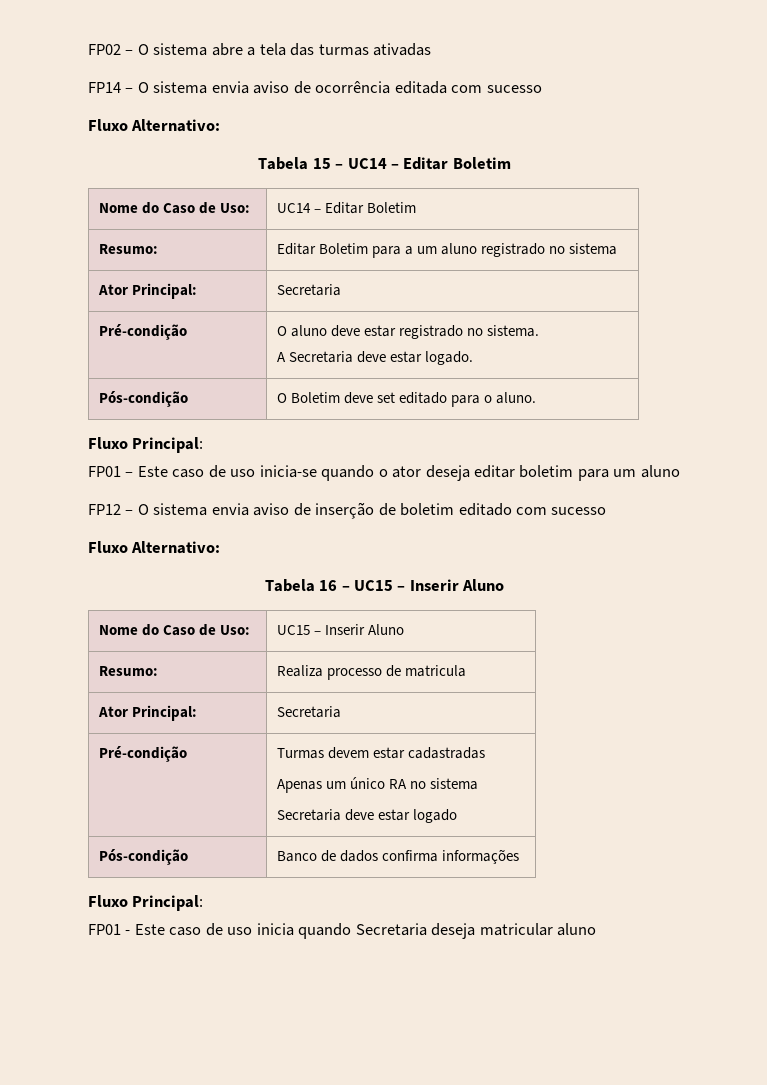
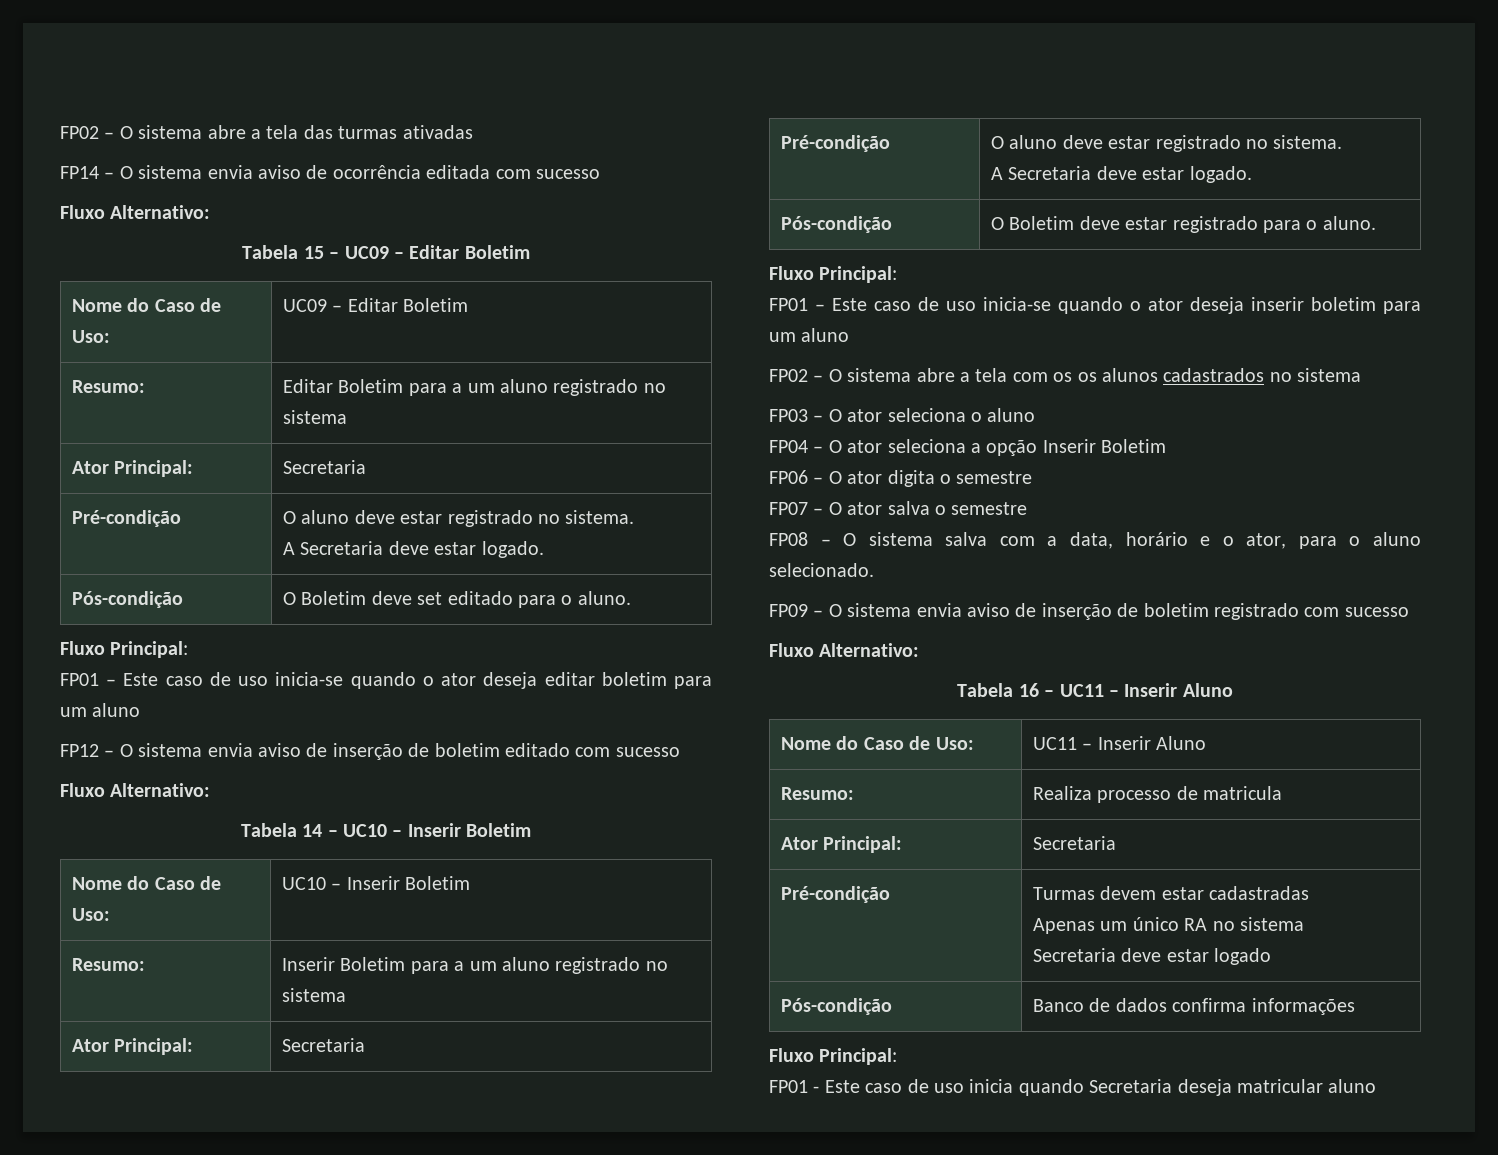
[347,158,387,169] UC14 -> [344,246,389,259] UC09
[276,203,311,213] UC14 -> [282,299,327,312] UC09
(221, 547) none -> [240,823,532,837] [71,876,222,890] [71,908,110,921] [281,876,471,890] [71,958,145,971] [281,957,668,974] [281,988,346,1002] [71,1038,194,1055] [281,1038,365,1052] [780,135,890,152] [990,135,1343,152] [990,166,1252,183] [780,216,892,233] [990,216,1376,233] [769,266,898,283] [769,297,1421,314] [769,328,850,342] [769,368,1362,382] [769,408,1036,422] [769,439,1167,456] [769,470,1033,487] [769,501,1028,515] [769,532,1421,549] [769,563,874,577] [769,603,1409,620] [769,643,920,657] // Tabela 14 – UC10 – Inserir Boletim // Nome do Caso de Uso: | UC10 – Inserir Boletim // Resumo: | Inserir Boletim para a um aluno registrado no sistema // Ator Principal: | Secretaria // Pré-condição | O aluno deve estar registrado no sistema. // A Secretaria deve estar logado. // Pós-condição | O Boletim deve estar registrado para o aluno. // Fluxo Principal: // FP01 – Este caso de uso inicia-se quando o ator deseja inserir boletim para um aluno // FP02 – O sistema abre a tela com os os alunos cadastrados no sistema // FP03 – O ator seleciona o aluno // FP04 – O ator seleciona a opção Inserir Boletim // FP06 – O ator digita o semestre // FP07 – O ator salva o semestre // FP08 – O sistema salva com a data, horário e o ator, para o aluno selecionado. // FP09 – O sistema envia aviso de inserção de boletim registrado com sucesso // Fluxo Alternativo:
[354,580,393,591] UC15 -> [1059,684,1104,697] UC11
[276,625,310,635] UC15 -> [1032,737,1077,750] UC11

